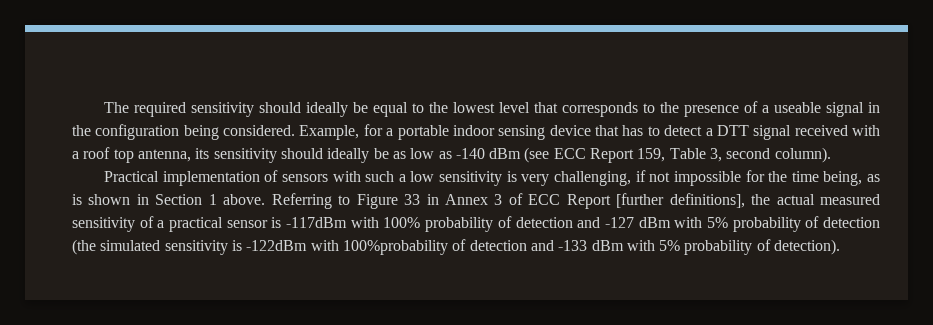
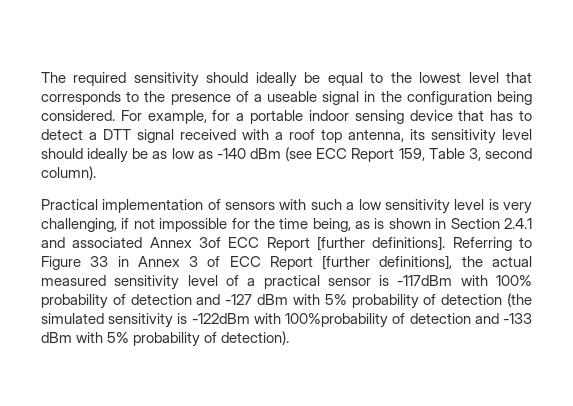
[299,125,360,140] Example, -> [120,110,207,124] For example,
(277, 155) none -> [502,129,532,140] level
(503, 178) none -> [454,199,485,210] level
[208,194,266,205] 1 above. -> [503,218,532,229] [41,236,446,251] 2.4.1 and associated Annex 3of ECC Report [further definitions].
(135, 224) none -> [187,275,218,286] level

